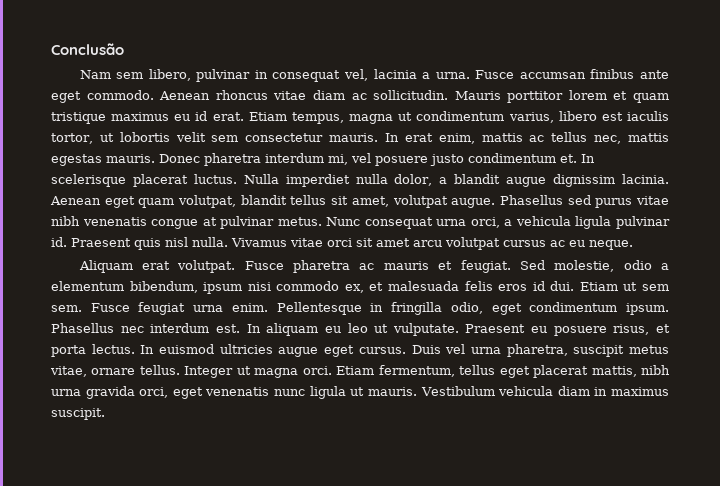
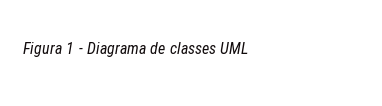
[51,43,124,55] [79,69,670,82] [51,90,669,103] [51,111,669,124] [51,132,670,144] [51,153,595,166] [51,174,670,187] [50,195,669,208] [51,216,671,229] [51,237,633,250] [78,260,669,273] [51,281,669,294] [51,302,670,315] [51,323,670,336] [51,344,669,357] [50,365,670,378] [51,386,669,399] [51,408,105,420] Conclusão // Nam sem libero, pulvinar in consequat vel, lacinia a urna. Fusce accumsan finibus ante eget commodo. Aenean rhoncus vitae diam ac sollicitudin. Mauris porttitor lorem et quam tristique maximus eu id erat. Etiam tempus, magna ut condimentum varius, libero est iaculis tortor, ut lobortis velit sem consectetur mauris. In erat enim, mattis ac tellus nec, mattis egestas mauris. Donec pharetra interdum mi, vel posuere justo condimentum et. In scelerisque placerat luctus. Nulla imperdiet nulla dolor, a blandit augue dignissim lacinia. Aenean eget quam volutpat, blandit tellus sit amet, volutpat augue. Phasellus sed purus vitae nibh venenatis congue at pulvinar metus. Nunc consequat urna orci, a vehicula ligula pulvinar id. Praesent quis nisl nulla. Vivamus vitae orci sit amet arcu volutpat cursus ac eu neque. // Aliquam erat volutpat. Fusce pharetra ac mauris et feugiat. Sed molestie, odio a elementum bibendum, ipsum nisi commodo ex, et malesuada felis eros id dui. Etiam ut sem sem. Fusce feugiat urna enim. Pellentesque in fringilla odio, eget condimentum ipsum. Phasellus nec interdum est. In aliquam eu leo ut vulputate. Praesent eu posuere risus, et porta lectus. In euismod ultricies augue eget cursus. Duis vel urna pharetra, suscipit metus vitae, ornare tellus. Integer ut magna orci. Etiam fermentum, tellus eget placerat mattis, nibh urna gravida orci, eget venenatis nunc ligula ut mauris. Vestibulum vehicula diam in maximus suscipit. -> [23,42,248,57] Figura 1 - Diagrama de classes UML

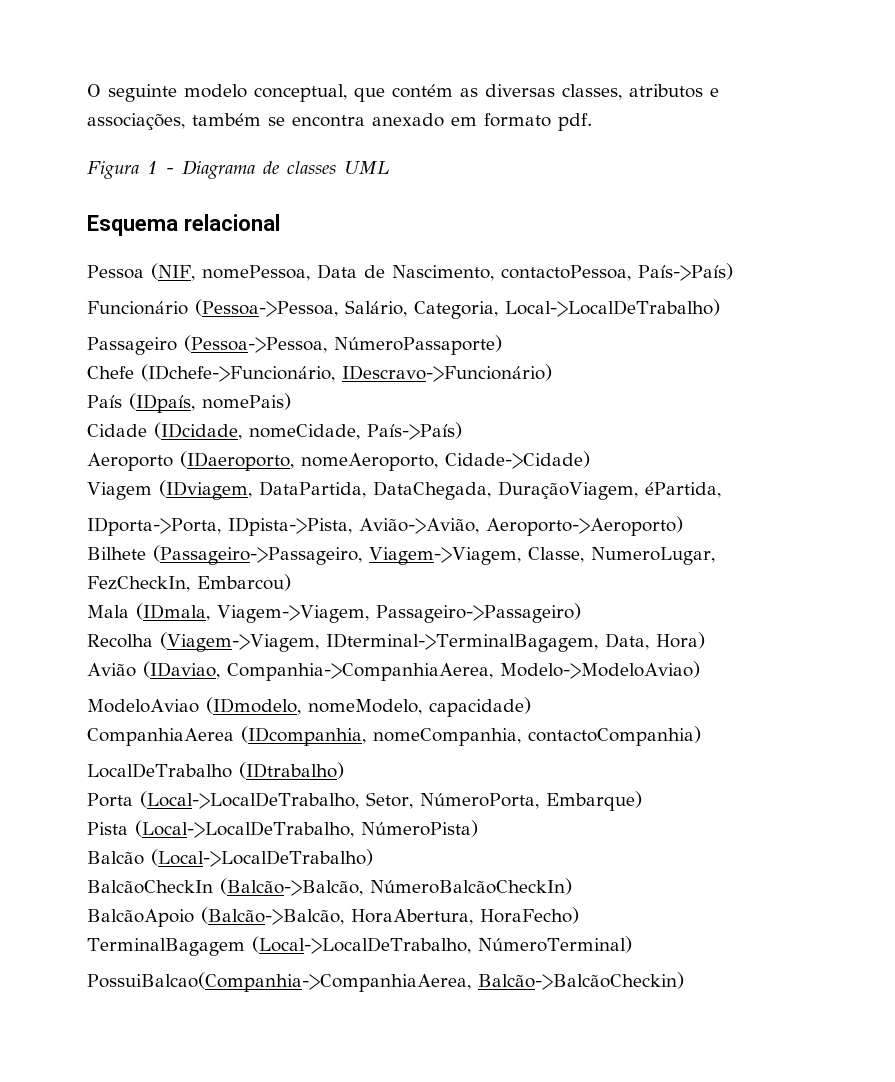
(23, 49) none -> [87,84,719,102] [87,113,592,131] O seguinte modelo conceptual, que contém as diversas classes, atributos e associações, também se encontra anexado em formato pdf. //
(248, 48) none -> [87,214,280,236] [87,263,733,281] [87,299,720,319] [87,335,502,355] [87,364,552,382] [87,393,291,413] [87,422,462,440] [87,451,590,471] [87,480,721,500] [87,516,683,536] [87,545,715,565] [87,574,291,592] [87,603,581,623] [87,632,705,652] [87,661,700,681] [87,697,531,717] [87,726,701,746] [87,762,344,779] [87,791,642,811] [87,820,478,838] [87,849,373,867] [87,878,572,896] [87,907,579,927] [87,936,632,956] [87,972,684,992] // Esquema relacional // Pessoa (NIF, nomePessoa, Data de Nascimento, contactoPessoa, País->País) // Funcionário (Pessoa->Pessoa, Salário, Categoria, Local->LocalDeTrabalho) // Passageiro (Pessoa->Pessoa, NúmeroPassaporte) // Chefe (IDchefe->Funcionário, IDescravo->Funcionário) // País (IDpaís, nomePais) // Cidade (IDcidade, nomeCidade, País->País) // Aeroporto (IDaeroporto, nomeAeroporto, Cidade->Cidade) // Viagem (IDviagem, DataPartida, DataChegada, DuraçãoViagem, éPartida, // IDporta->Porta, IDpista->Pista, Avião->Avião, Aeroporto->Aeroporto) // Bilhete (Passageiro->Passageiro, Viagem->Viagem, Classe, NumeroLugar, FezCheckIn, Embarcou) // Mala (IDmala, Viagem->Viagem, Passageiro->Passageiro) // Recolha (Viagem->Viagem, IDterminal->TerminalBagagem, Data, Hora) // Avião (IDaviao, Companhia->CompanhiaAerea, Modelo->ModeloAviao) // ModeloAviao (IDmodelo, nomeModelo, capacidade) // CompanhiaAerea (IDcompanhia, nomeCompanhia, contactoCompanhia) // LocalDeTrabalho (IDtrabalho) // Porta (Local->LocalDeTrabalho, Setor, NúmeroPorta, Embarque) // Pista (Local->LocalDeTrabalho, NúmeroPista) // Balcão (Local->LocalDeTrabalho) // BalcãoCheckIn (Balcão->Balcão, NúmeroBalcãoCheckIn) // BalcãoApoio (Balcão->Balcão, HoraAbertura, HoraFecho) // TerminalBagagem (Local->LocalDeTrabalho, NúmeroTerminal) // PossuiBalcao(Companhia->CompanhiaAerea, Balcão->BalcãoCheckin)

